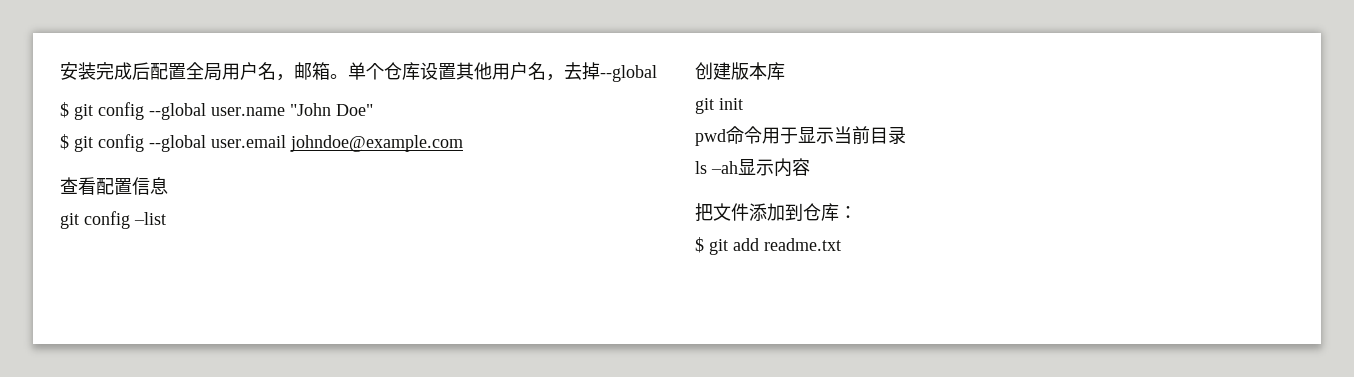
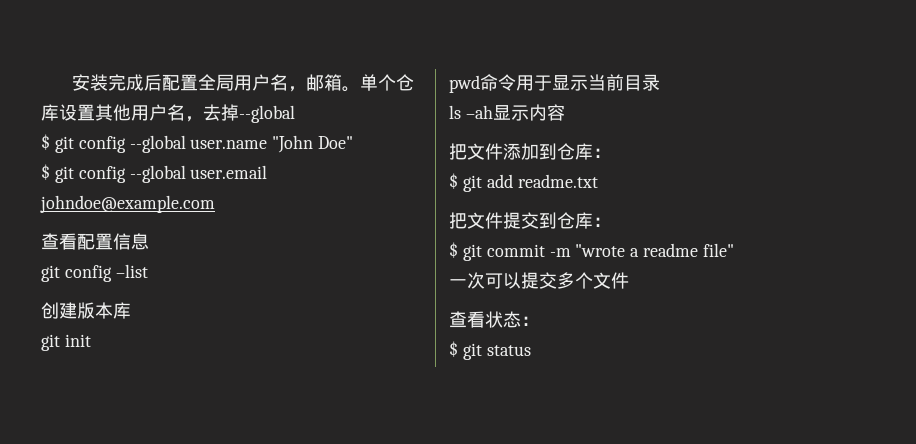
(841, 244) none -> [449,212,611,229] [449,242,735,261] [449,272,629,289] [449,311,539,328] [449,341,531,360] // 把文件提交到仓库： // $ git commit -m "wrote a readme file" // 一次可以提交多个文件 // 查看状态： // $ git status

